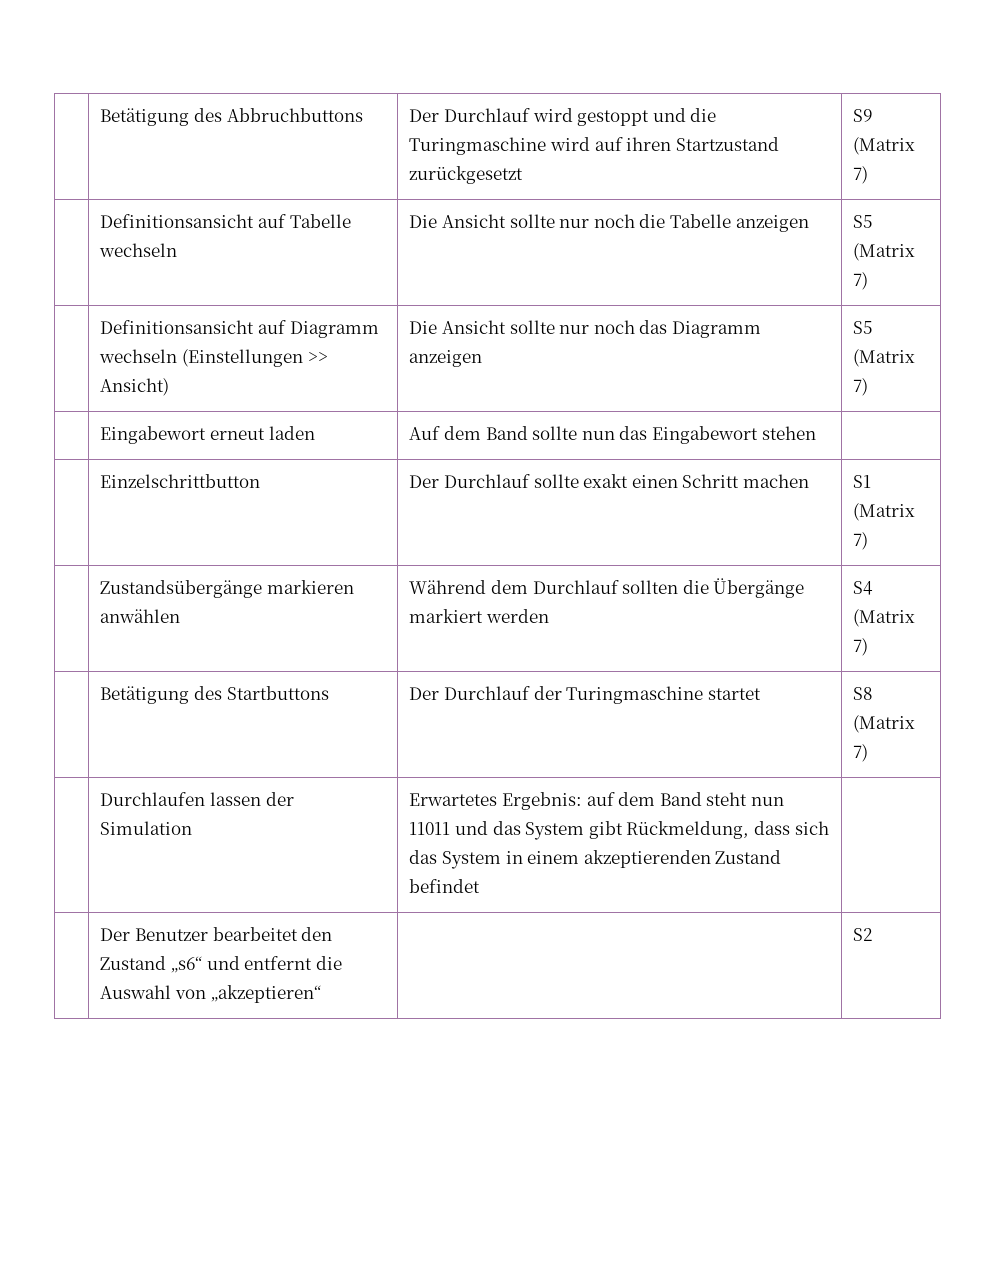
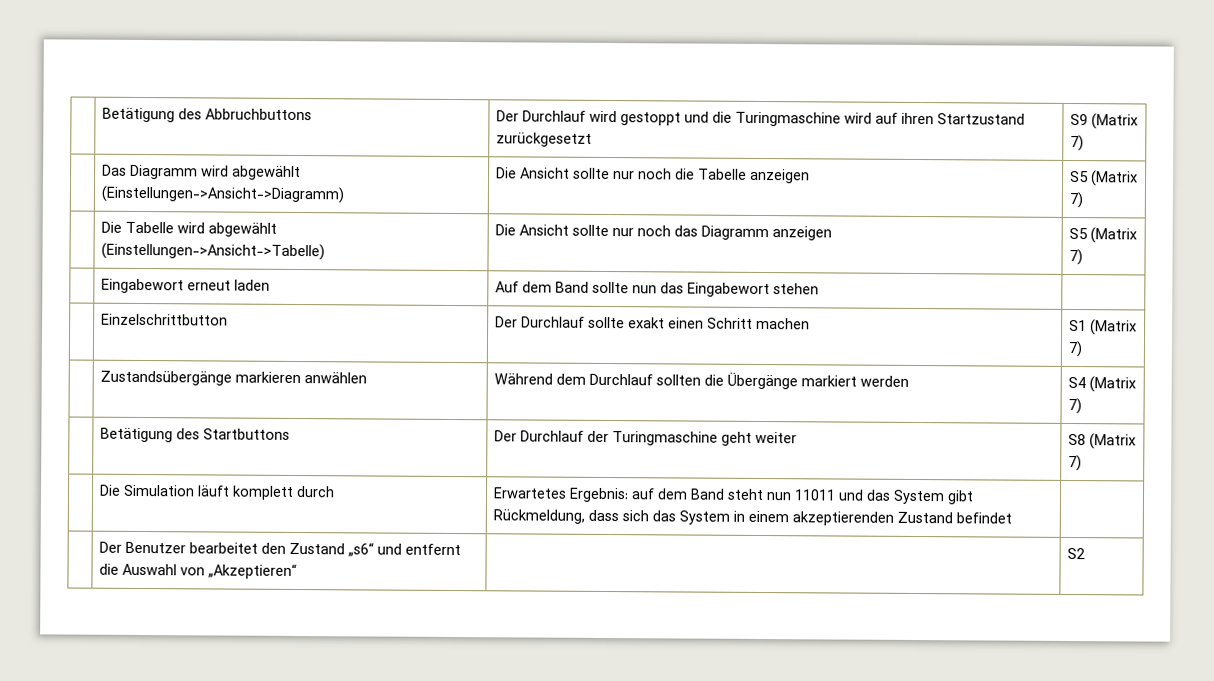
[100,214,351,228] [99,243,178,257] Definitionsansicht auf Tabelle wechseln -> [102,164,302,181] [101,185,345,204] Das Diagramm wird abgewählt (Einstellungen->Ansicht->Diagramm)
[100,320,379,338] [99,349,328,367] [100,378,170,396] Definitionsansicht auf Diagramm wechseln (Einstellungen >> Ansicht) -> [101,221,278,237] [101,242,326,261] Die Tabelle wird abgewählt (Einstellungen->Ansicht->Tabelle)
[707,688,761,700] startet -> [721,431,798,446] geht weiter
[100,792,294,806] [100,821,193,835] Durchlaufen lassen der Simulation -> [99,484,336,500] Die Simulation läuft komplett durch
[210,985,321,1003] „akzeptieren“ -> [208,563,298,580] „Akzeptieren“

